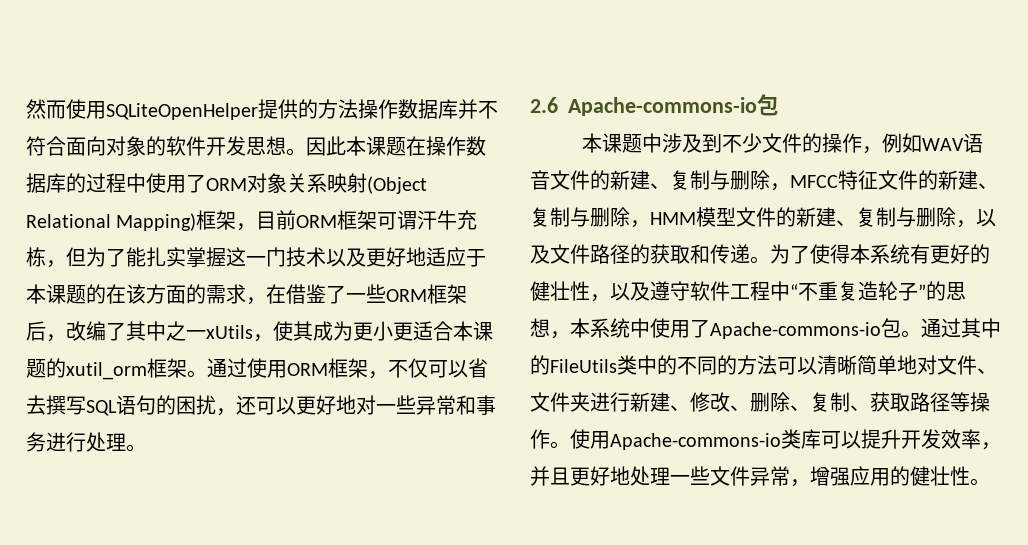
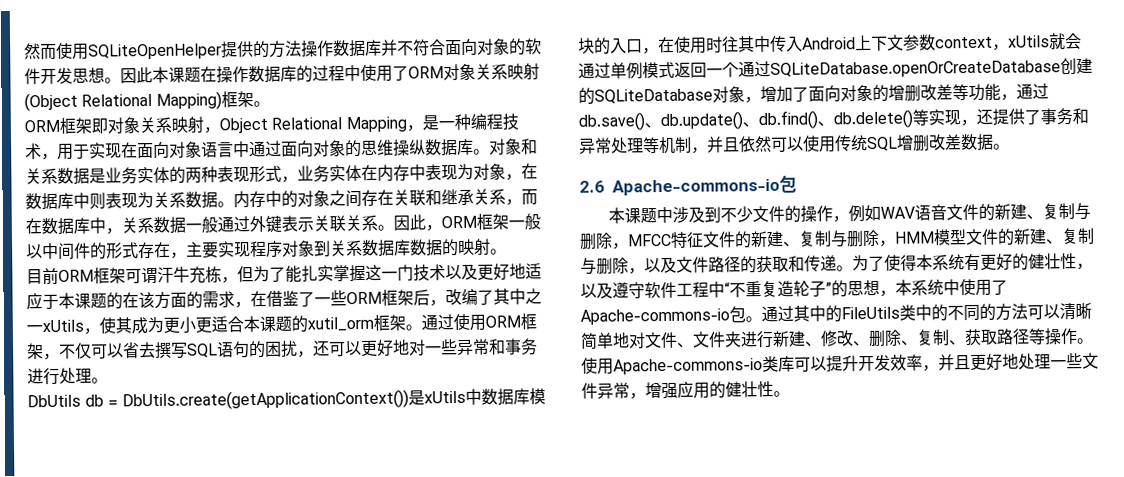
[236,223,257,231] ， -> [252,100,270,108] [24,113,519,134] [25,138,538,161] [25,163,538,185] [25,188,538,211] [25,213,541,235] [26,238,507,260] 。 // ORM框架即对象关系映射，Object Relational Mapping，是一种编程技术，用于实现在面向对象语言中通过面向对象的思维操纵数据库。对象和关系数据是业务实体的两种表现形式，业务实体在内存中表现为对象，在数据库中则表现为关系数据。内存中的对象之间存在关联和继承关系，而在数据库中，关系数据一般通过外键表示关联关系。因此，ORM框架一般以中间件的形式存在，主要实现程序对象到关系数据库数据的映射。 //
(146, 448) none -> [27,388,546,411] [578,32,1082,55] [578,57,1093,80] [578,83,1049,105] [578,107,1089,131] [579,133,1010,155] // DbUtils db = DbUtils.create(getApplicationContext())是xUtils中数据库模块的入口，在使用时往其中传入Android上下文参数context，xUtils就会通过单例模式返回一个通过SQLiteDatabase.openOrCreateDatabase创建的SQLiteDatabase对象，增加了面向对象的增删改差等功能，通过db.save()、db.update()、db.find()、db.delete()等实现，还提供了事务和异常处理等机制，并且依然可以使用传统SQL增删改差数据。

